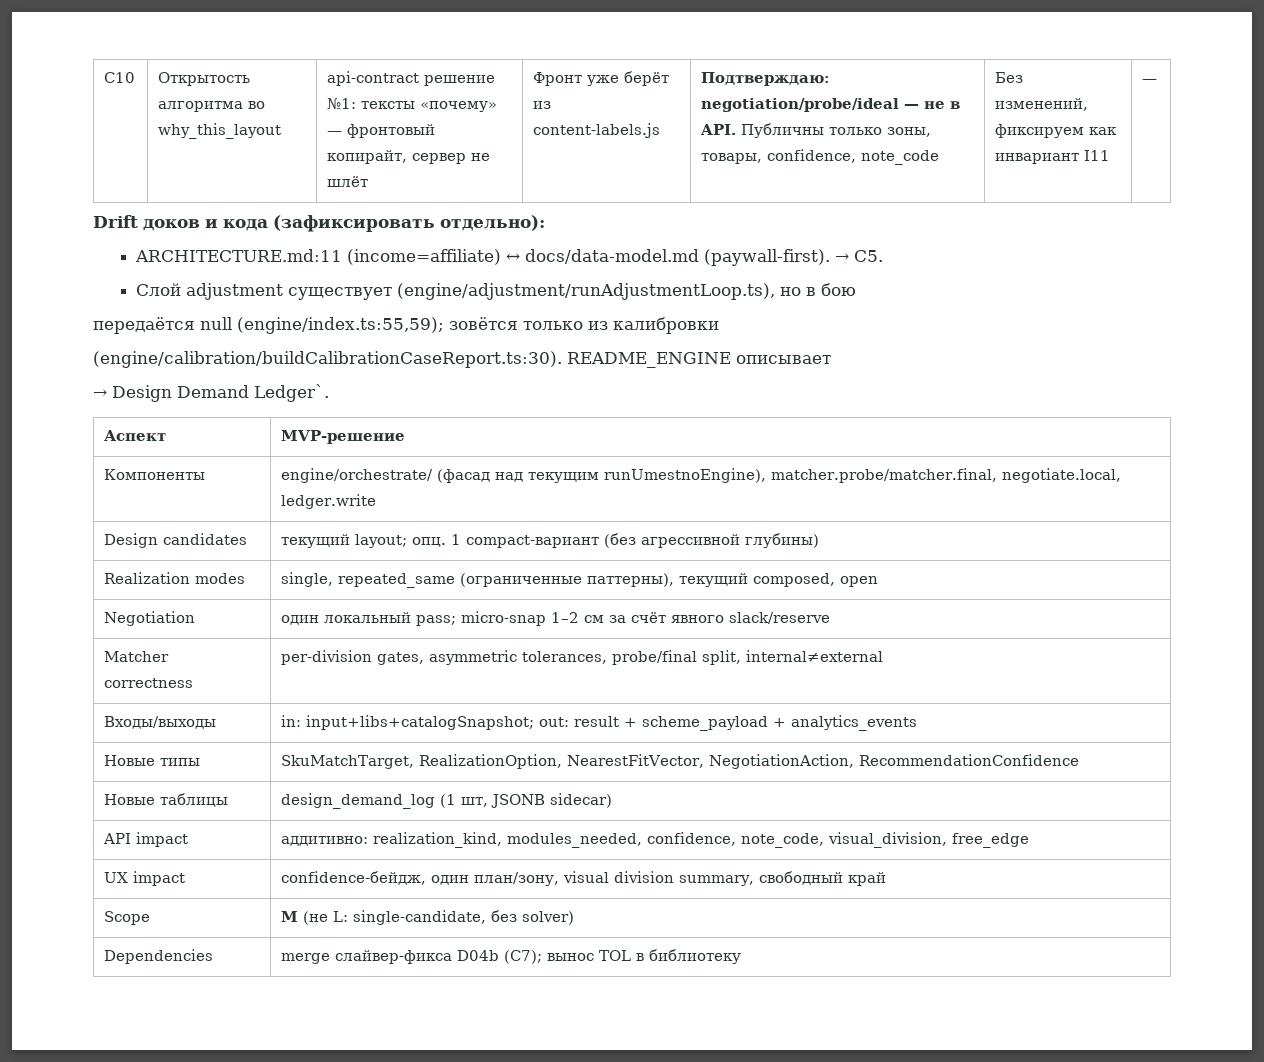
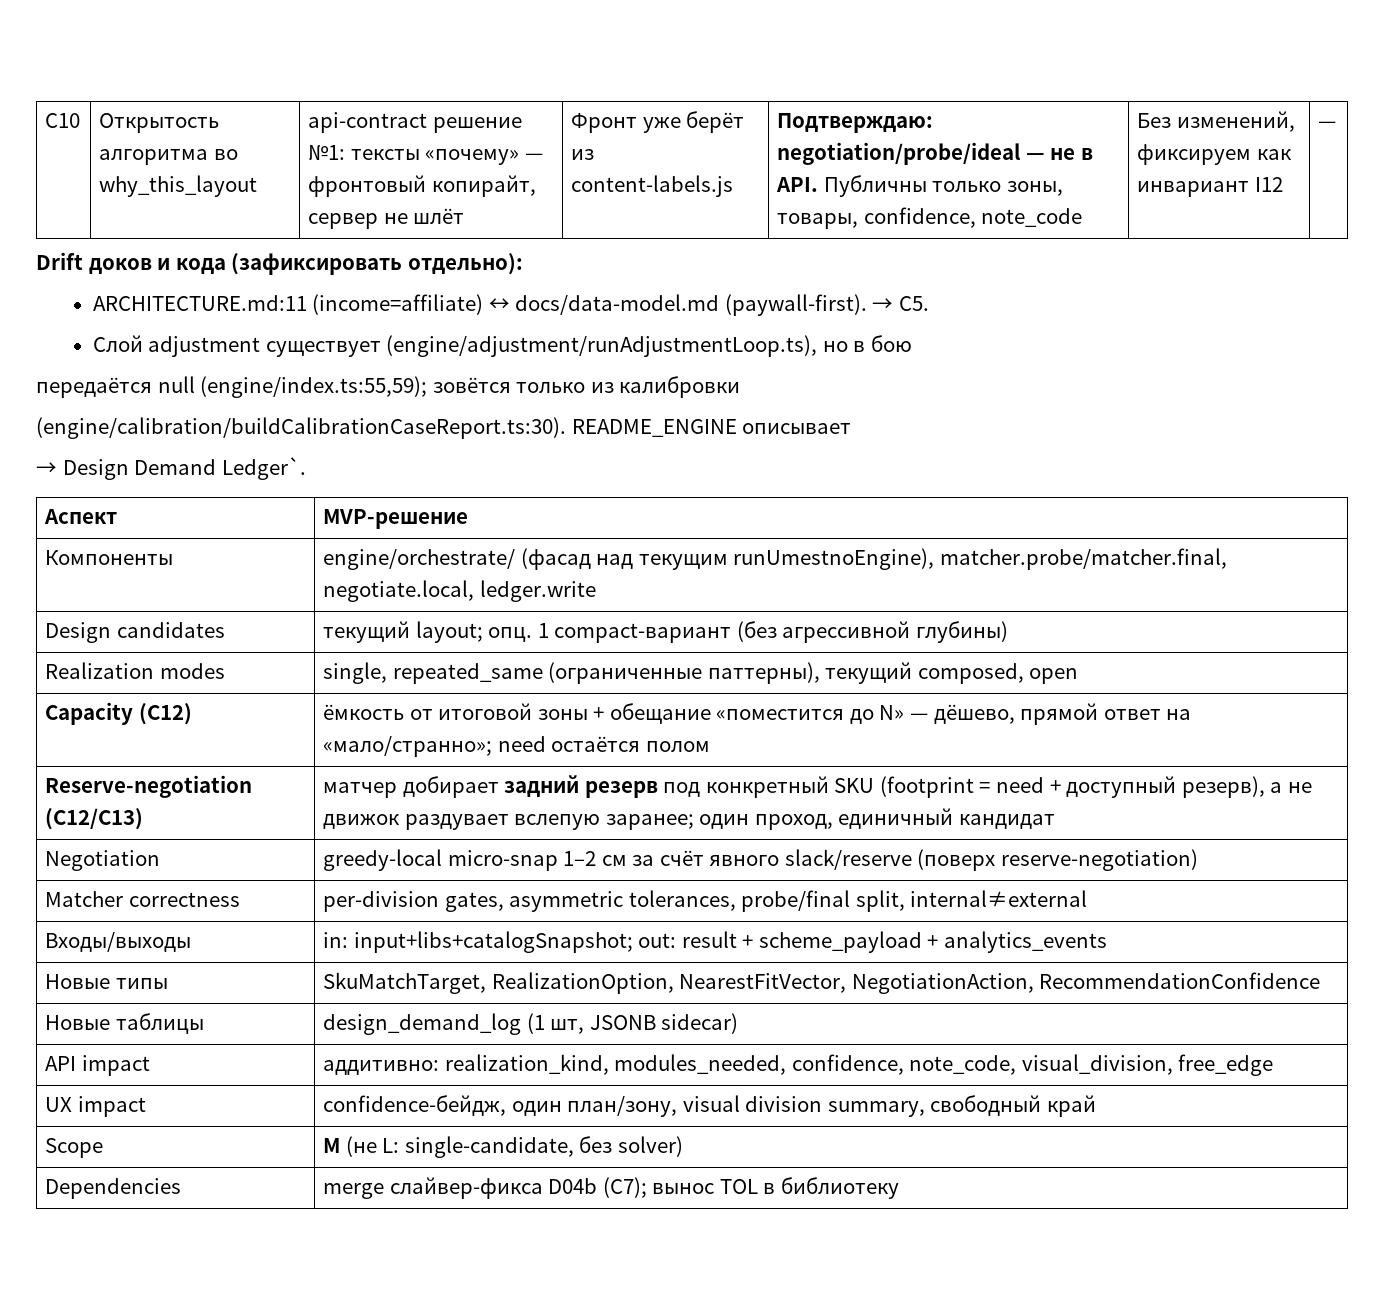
[1084,150,1111,161] I11 -> [1254,177,1283,192] I12
[104,611,196,626] [281,612,457,626] Negotiation | один локальный pass; -> [45,702,192,725] [323,703,1192,725] [323,736,710,757] [45,775,253,798] [45,808,144,830] [323,775,1312,798] [323,808,1055,830] [45,850,161,871] [323,849,443,871] Capacity (C12) | ёмкость от итоговой зоны + обещание «поместится до N» — дёшево, прямой ответ на «мало/странно»; need остаётся полом // Reserve-negotiation (C12/C13) | матчер добирает задний резерв под конкретный SKU (footprint = need + доступный резерв), а не движок раздувает вслепую заранее; один проход, единичный кандидат // Negotiation | greedy-local
(831, 618) none -> [917,849,1198,871] (поверх reserve-negotiation)

